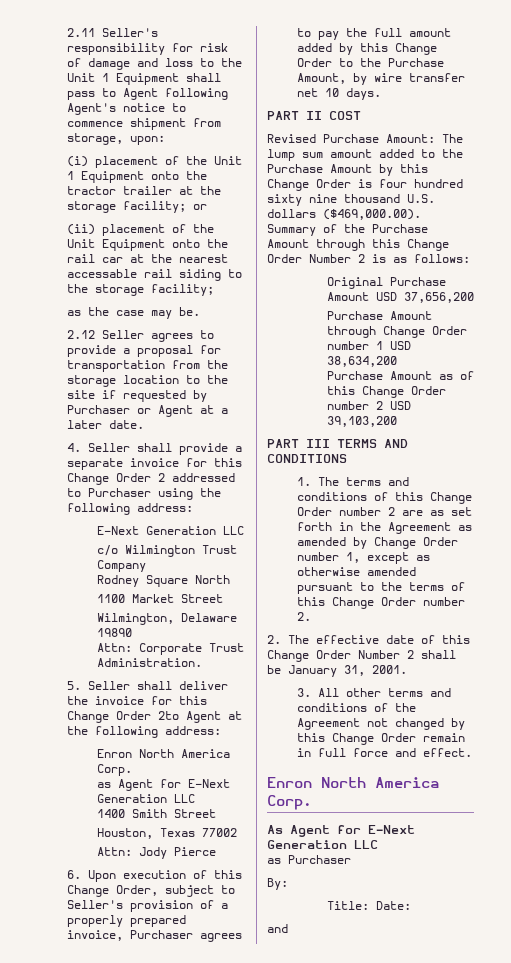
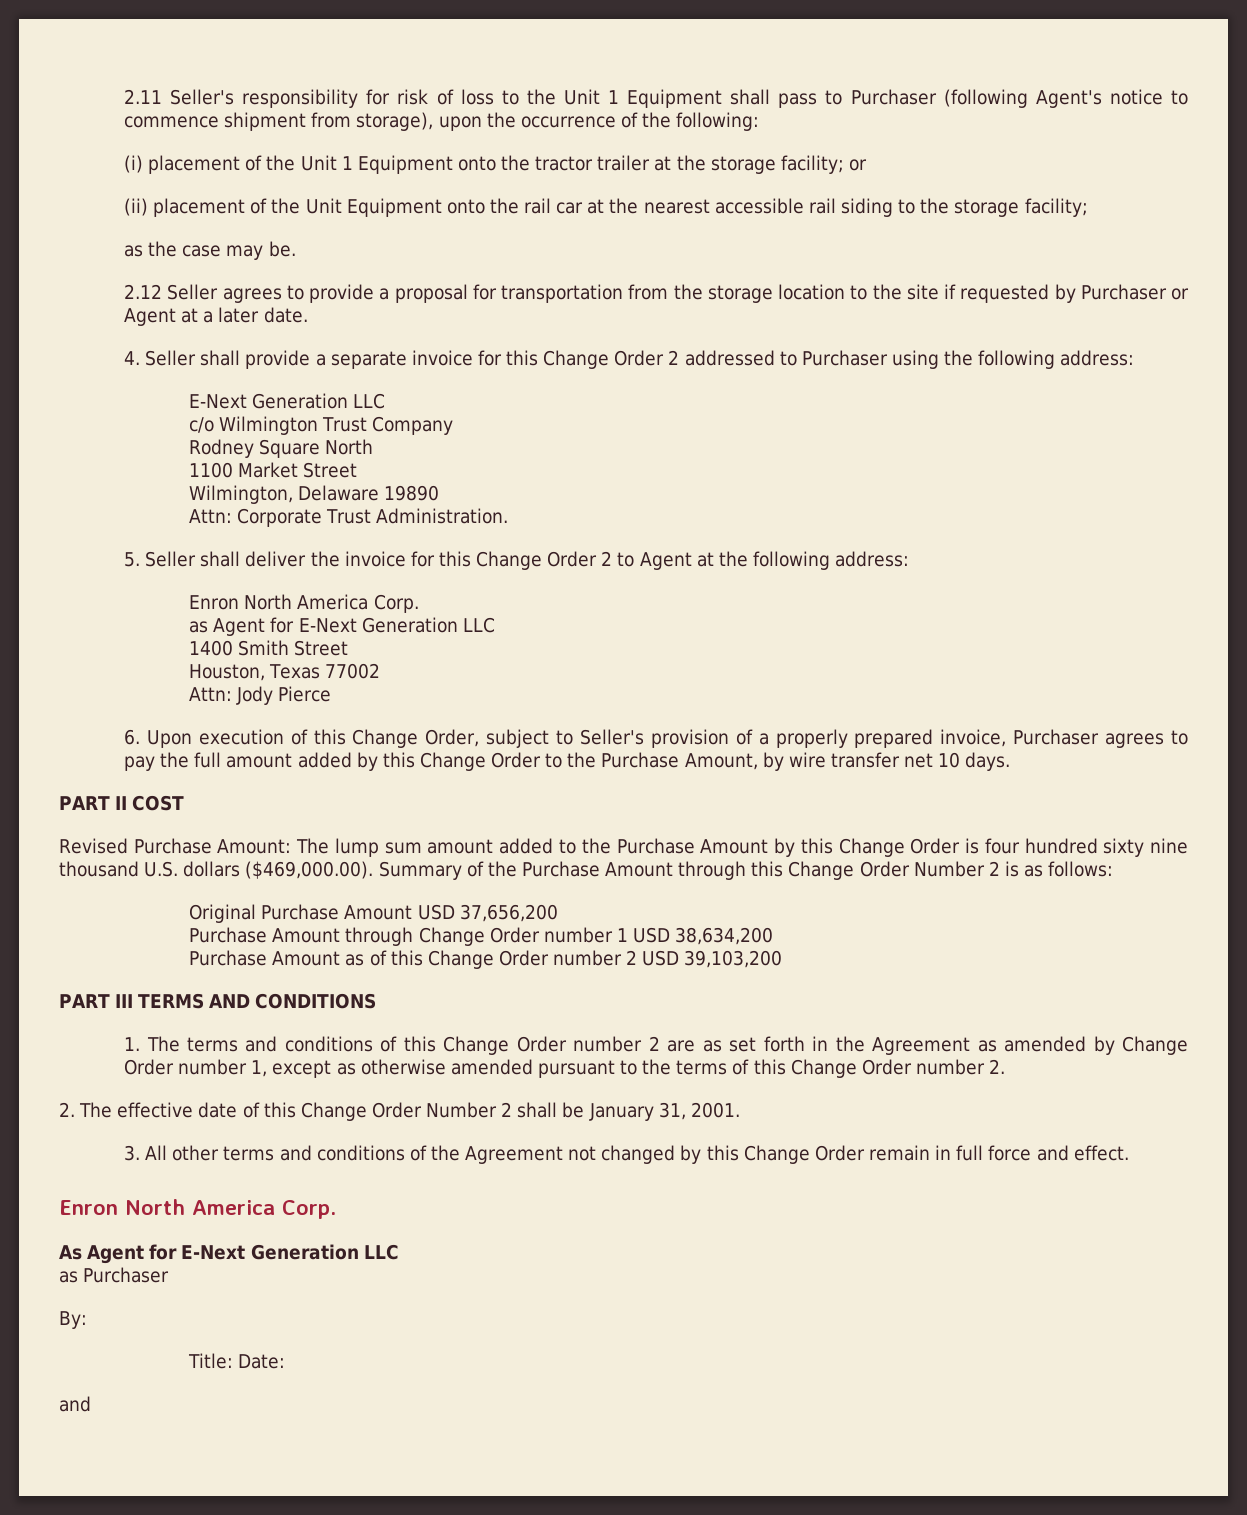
[87,58,158,70] damage and -> (454, 97) none
[122,88,228,100] Agent following -> [850,89,1028,108] Purchaser (following
[66,133,165,145] storage, upon: -> [356,112,760,131] storage), upon the occurrence of the following:
[66,269,137,278] accessable -> [714,198,804,214] accessible
[157,711,179,720] 2to -> [601,551,635,567] 2 to

